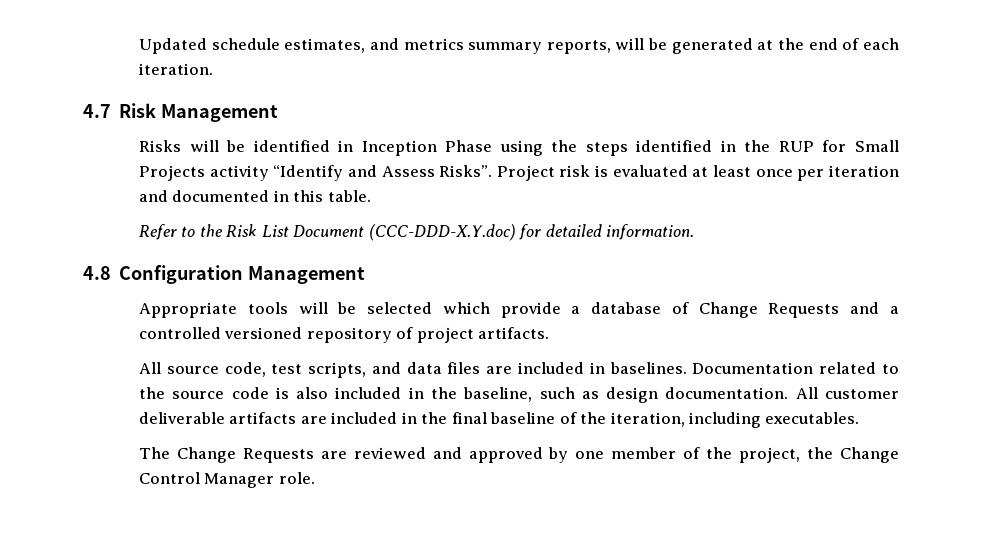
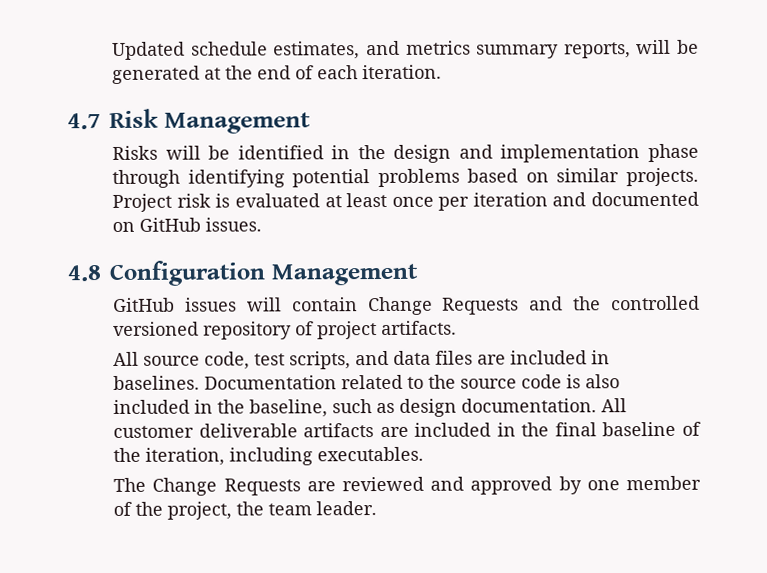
[361,140,899,156] [138,165,493,181] Inception Phase using the steps identified in the RUP for Small Projects activity “Identify and Assess Risks”. -> [357,143,700,163] [112,167,699,188] the design and implementation phase through identifying potential problems based on similar projects.
[273,190,371,202] [138,224,695,241] [83,265,366,284] [138,302,689,318] in this table. // Refer to the Risk List Document (CCC-DDD-X.Y.doc) for detailed information. // 4.8 Configuration Management // Appropriate tools will be selected which provide a database of -> [112,217,263,232] [67,260,418,287] [113,297,358,312] on GitHub issues. // 4.8 Configuration Management // GitHub issues will contain
[889,306,899,314] a -> [573,296,602,311] the
[840,447,900,463] [138,472,315,488] Change Control Manager role. -> [268,501,378,516] team leader.

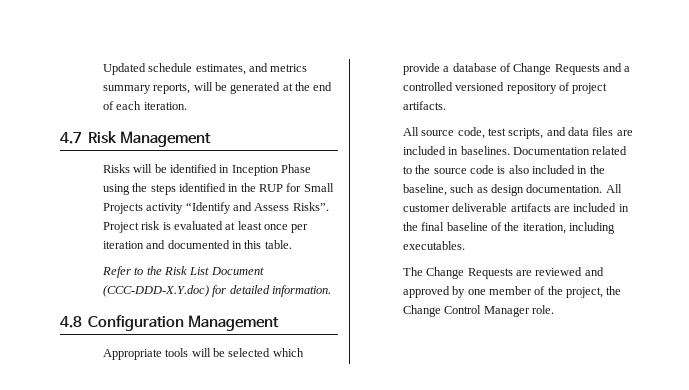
[357,143,700,163] [112,167,699,188] the design and implementation phase through identifying potential problems based on similar projects. -> [231,164,312,176] [102,183,334,195] [102,202,329,214] Inception Phase using the steps identified in the RUP for Small Projects activity “Identify and Assess Risks”.
[112,217,263,232] [67,260,418,287] [113,297,358,312] on GitHub issues. // 4.8 Configuration Management // GitHub issues will contain -> [231,240,292,249] [101,266,264,278] [102,285,331,297] [60,315,280,331] [102,348,304,360] [402,63,511,75] in this table. // Refer to the Risk List Document (CCC-DDD-X.Y.doc) for detailed information. // 4.8 Configuration Management // Appropriate tools will be selected which provide a database of
[573,296,602,311] the -> [624,66,631,72] a
[268,501,378,516] team leader. -> [402,305,554,317] Change Control Manager role.

